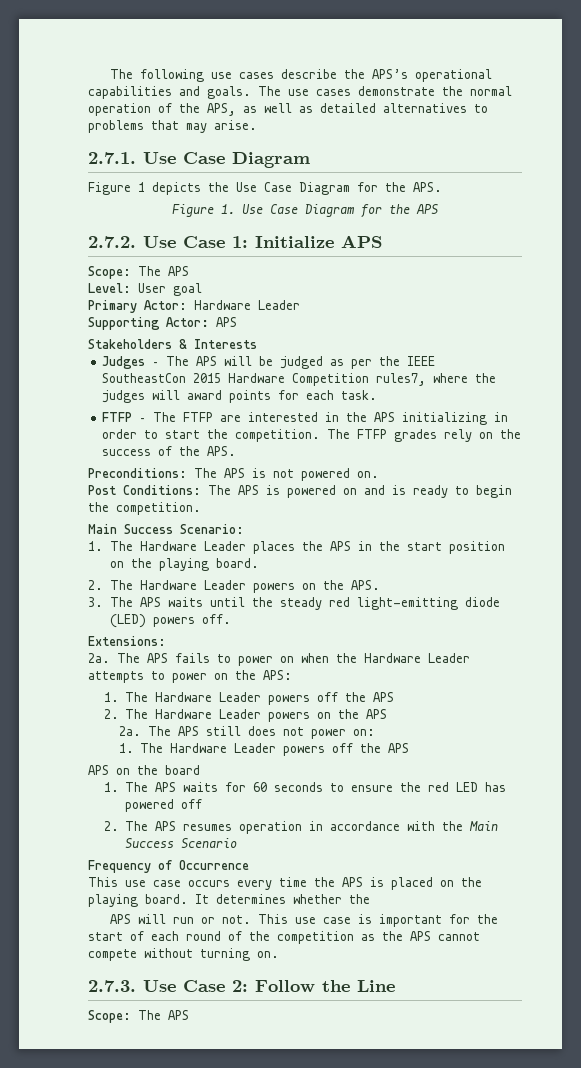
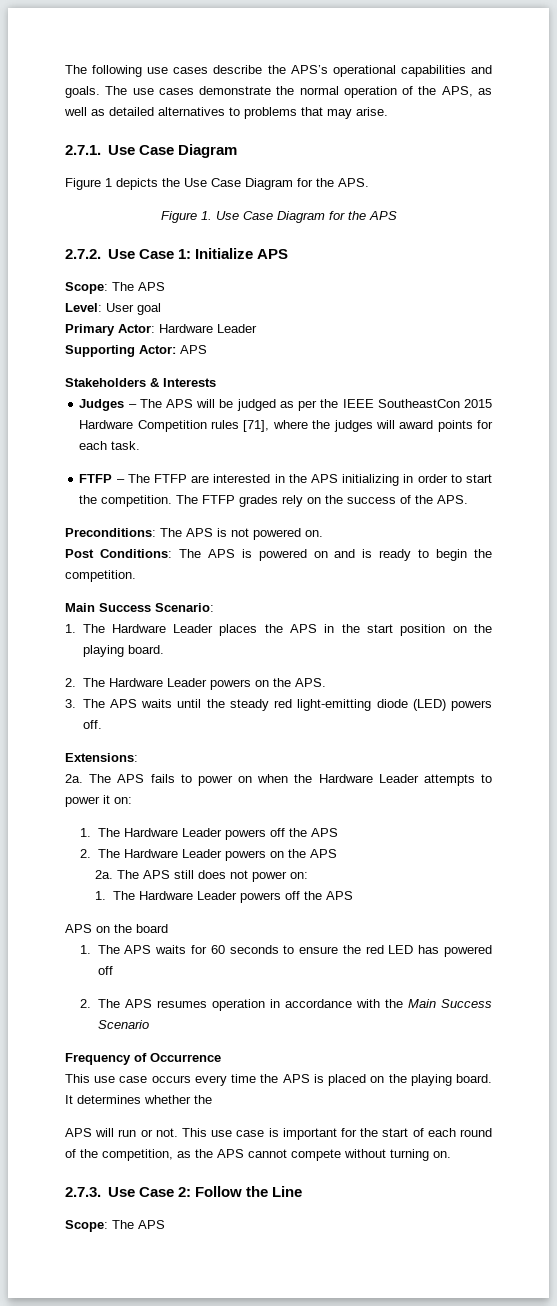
[376,373,427,386] rules7, -> [211,420,270,432] rules [71],
[214,670,292,680] on the APS: -> [103,795,132,804] it on:
[277,931,354,944] competition -> [102,1149,173,1161] competition,

